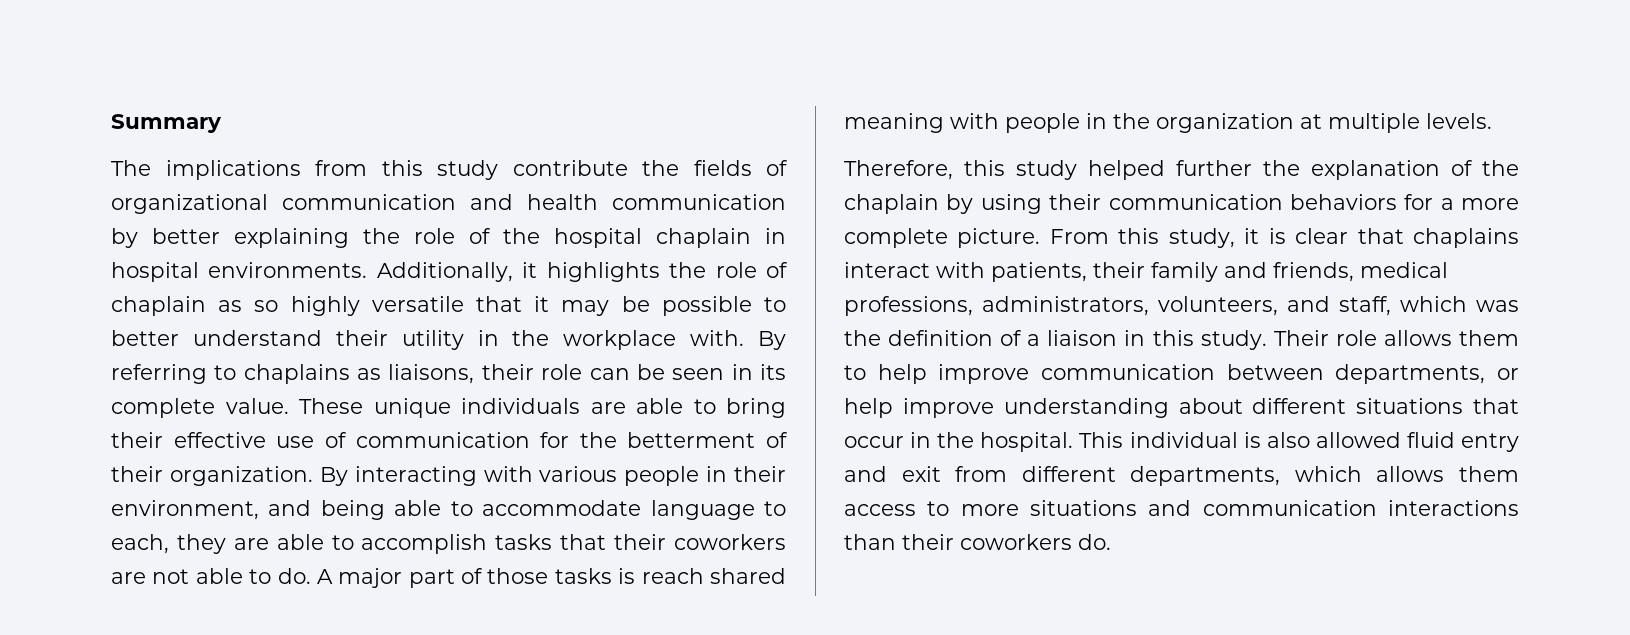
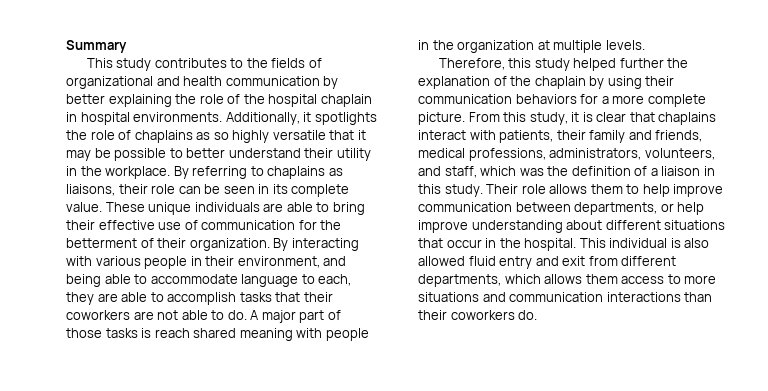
[111,160,628,180] The implications from this study contribute -> [86,58,244,71] This study contributes to
[282,194,456,210] communication -> (153, 82) none
[546,262,789,282] [111,296,206,316] highlights the role of chaplain -> [314,112,377,125] [66,130,193,143] spotlights the role of chaplains
[563,330,745,350] workplace with. -> [105,166,171,179] workplace.

